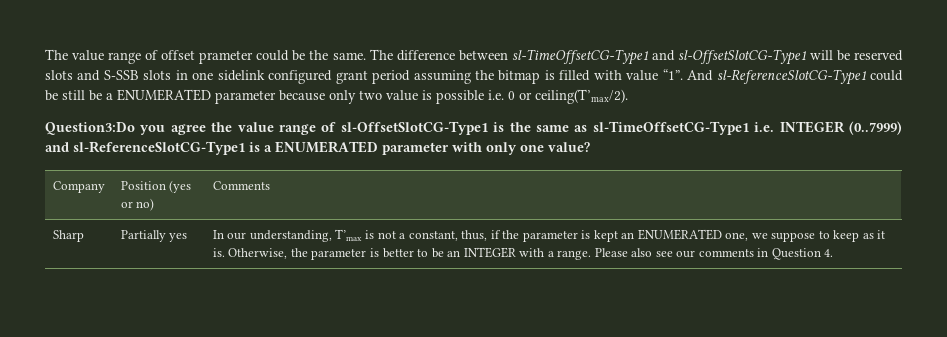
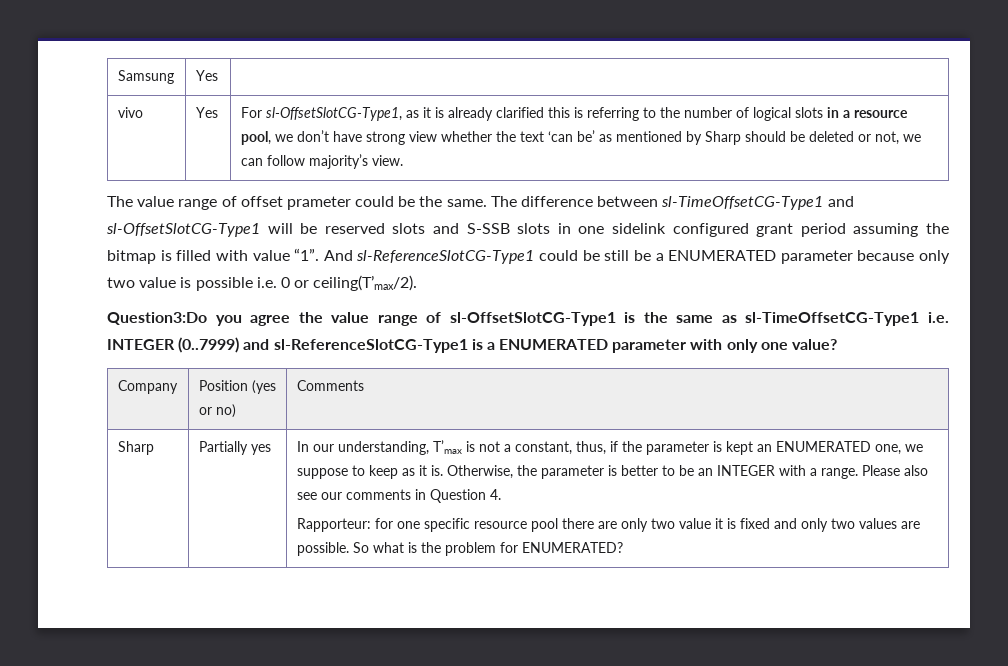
(45, 54) none -> [117,70,174,84] [195,70,218,81] [117,107,143,118] [195,107,218,118] [240,107,908,121] [240,130,921,145] [240,154,403,169] Samsung | Yes | // vivo | Yes | For sl-OffsetSlotCG-Type1, as it is already clarified this is referring to the number of logical slots in a resource pool, we don’t have strong view whether the text ‘can be’ as mentioned by Sharp should be deleted or not, we can follow majority’s view. //
(834, 253) none -> [296,518,920,532] [296,542,623,556] // Rapporteur: for one specific resource pool there are only two value it is fixed and only two values are possible. So what is the problem for ENUMERATED?

